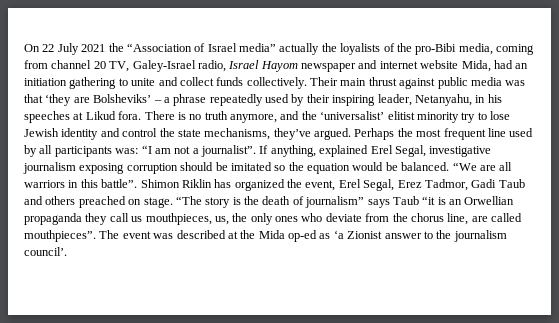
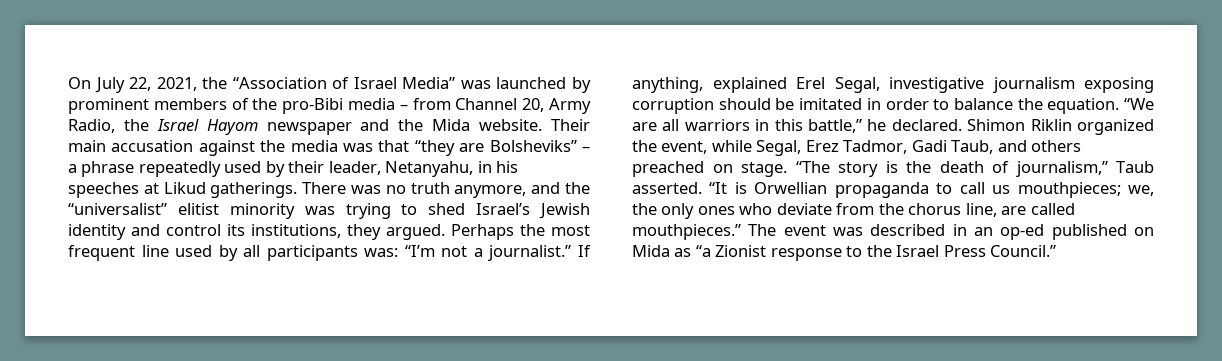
[42,43,106,55] 22 July 2021 -> [94,77,197,93] July 22, 2021,
[239,43,534,55] [24,60,529,72] [24,77,526,89] [24,94,152,106] media” actually the loyalists of the pro-Bibi media, coming from channel 20 TV, Galey-Israel radio, Israel Hayom newspaper and internet website Mida, had an initiation gathering to unite and collect funds collectively. Their main thrust against public media was that ‘they are Bolsheviks’ -> [402,77,591,93] [68,98,592,114] [68,119,591,135] [68,140,577,156] Media” was launched by prominent members of the pro-Bibi media – from Channel 20, Army Radio, the Israel Hayom newspaper and the Mida website. Their main accusation against the media was that “they are Bolsheviks”
[332,95,376,106] inspiring -> (325, 167) none
[118,111,186,120] fora. There is -> [210,182,382,198] gatherings. There was
[320,111,385,120] ‘universalist’ -> [68,203,167,215] “universalist”
[461,111,510,123] [24,128,311,140] try to lose Jewish identity and control the state mechanisms, they’ve -> [304,203,590,219] [68,224,381,240] was trying to shed Israel’s Jewish identity and control its institutions, they
[141,145,171,154] “I am -> [404,245,435,257] “I’m
[201,145,256,157] journalist”. -> [488,245,572,261] journalist.”
[274,162,450,174] so the equation would be balanced. -> [866,98,1120,114] in order to balance the equation.
[101,179,138,188] battle”. -> [808,119,962,133] battle,” he declared.
[214,179,232,188] has -> (1072, 125) none
[338,179,361,188] Erel -> [711,140,752,152] while
[498,179,525,188] Taub -> [951,140,994,154] Taub,
[305,196,462,208] journalism” says Taub “it is an -> [1015,161,1154,177] [632,182,747,194] journalism,” Taub asserted. “It is
[85,213,108,225] they -> [936,183,953,194] to
[145,213,229,225] mouthpieces, us, -> [1017,182,1154,198] mouthpieces; we,
[24,230,96,242] mouthpieces”. -> [632,224,741,240] mouthpieces.”
[227,230,507,242] [24,247,67,256] at the Mida op-ed as ‘a Zionist answer to the journalism council’. -> [952,224,1154,240] [632,245,1057,261] in an op-ed published on Mida as “a Zionist response to the Israel Press Council.”

